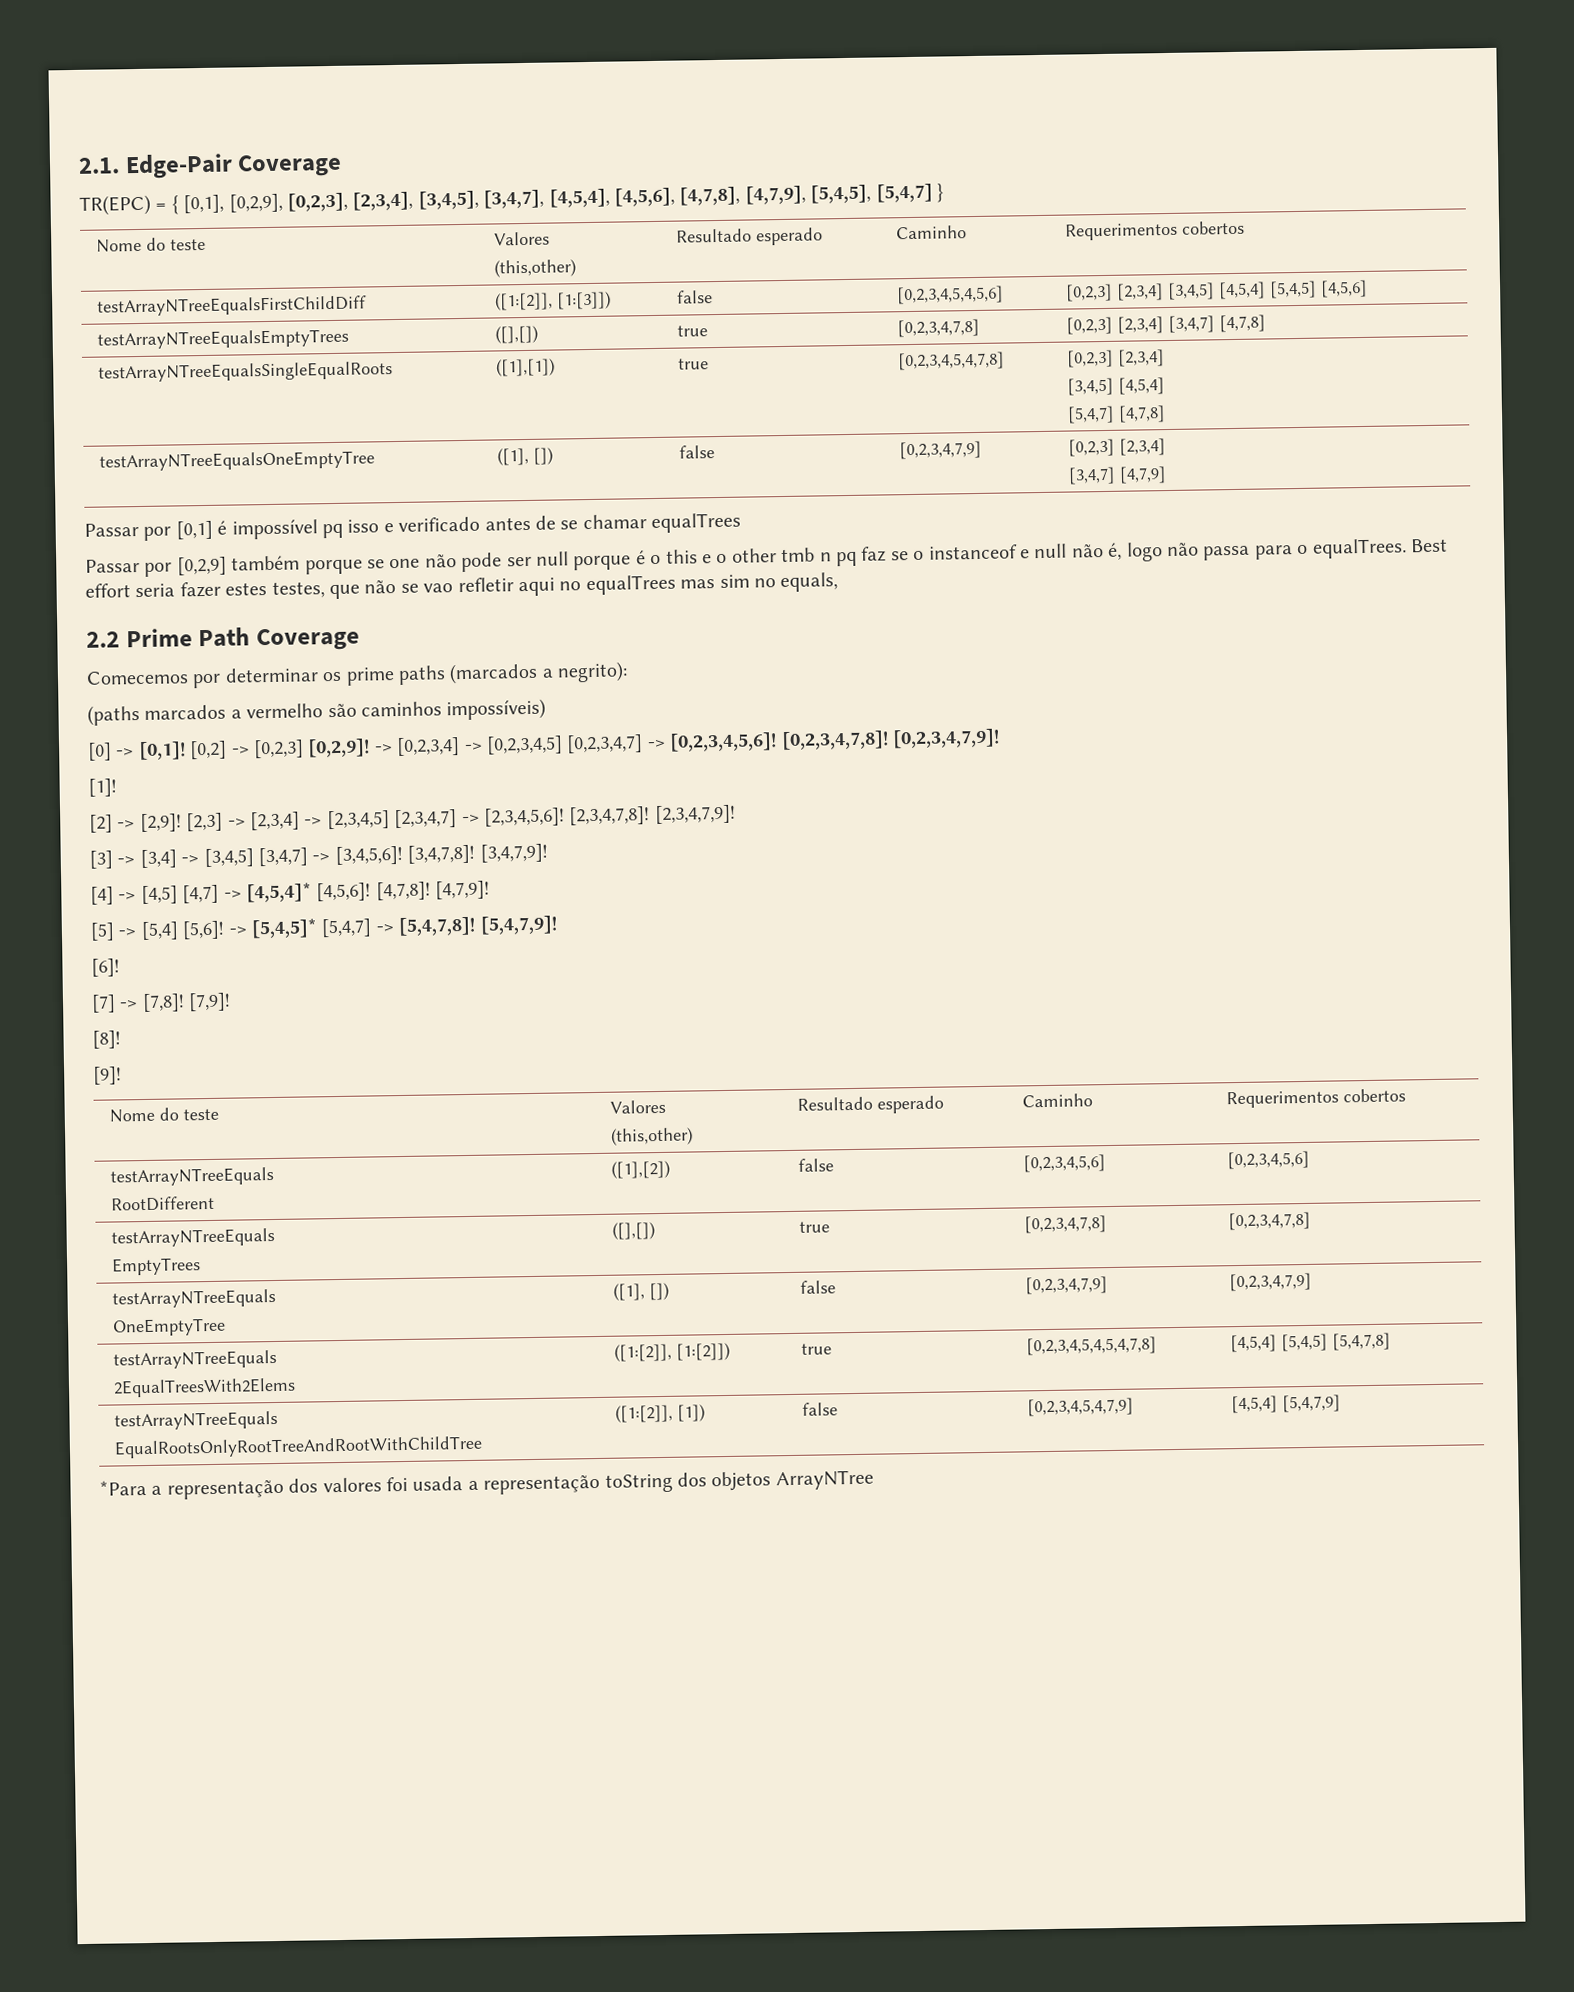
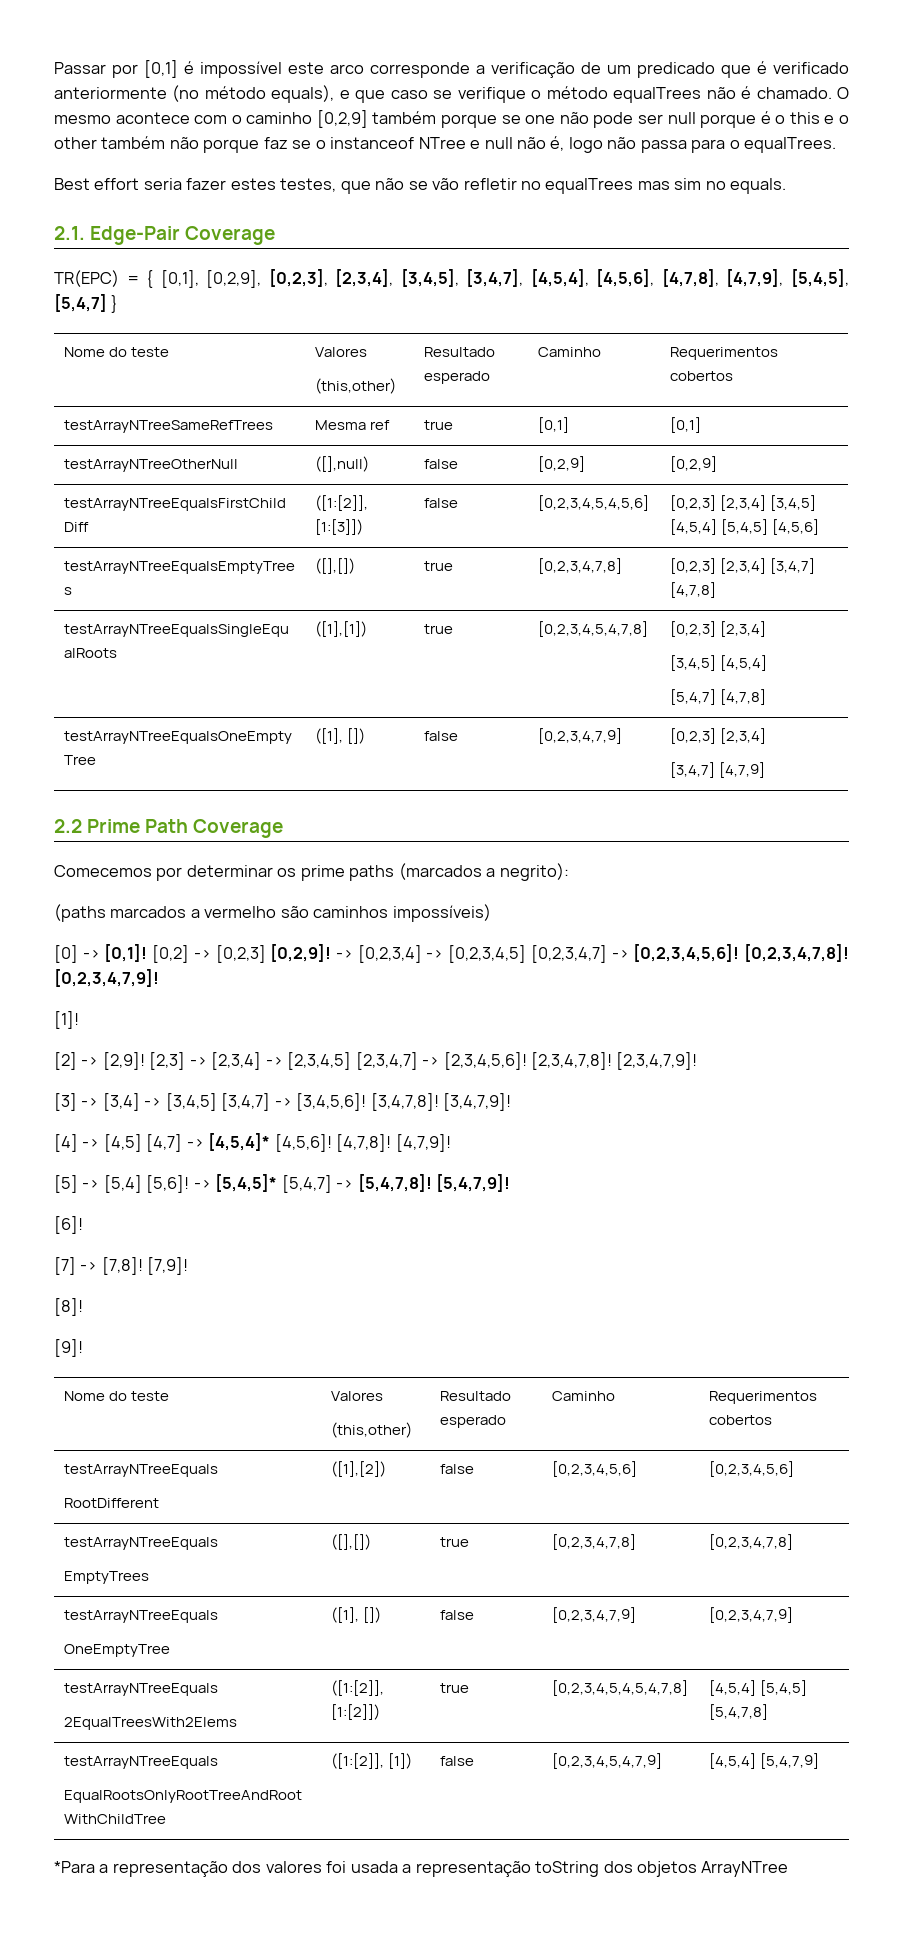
(78, 165) none -> [54,60,849,78] [54,85,850,103] [54,110,849,128] [54,136,837,153] [54,178,787,194] Passar por [0,1] é impossível este arco corresponde a verificação de um predicado que é verificado anteriormente (no método equals), e que caso se verifique o método equalTrees não é chamado. O mesmo acontece com o caminho [0,2,9] também porque se one não pode ser null porque é o this e o other também não porque faz se o instanceof NTree e null não é, logo não passa para o equalTrees. // Best effort seria fazer estes testes, que não se vão refletir no equalTrees mas sim no equals. //
(1245, 227) none -> [64,420,274,433] [315,420,391,430] [424,420,454,430] [538,417,570,433] [670,417,702,433] [64,459,239,472] [315,456,370,472] [424,459,459,469] [538,456,586,472] [670,456,718,472] // testArrayNTreeSameRefTrees | Mesma ref | true | [0,1] | [0,1] // testArrayNTreeOtherNull | ([],null) | false | [0,2,9] | [0,2,9]
[84,512,742,541] [85,538,1448,577] [85,572,839,600] // Passar por [0,1] é impossível pq isso e verificado antes de se chamar equalTrees // Passar por [0,2,9] também porque se one não pode ser null porque é o this e o other tmb n pq faz se o instanceof e null não é, logo não passa para o equalTrees. Best effort seria fazer estes testes, que não se vao refletir aqui no equalTrees mas sim no equals, -> (766, 770) none

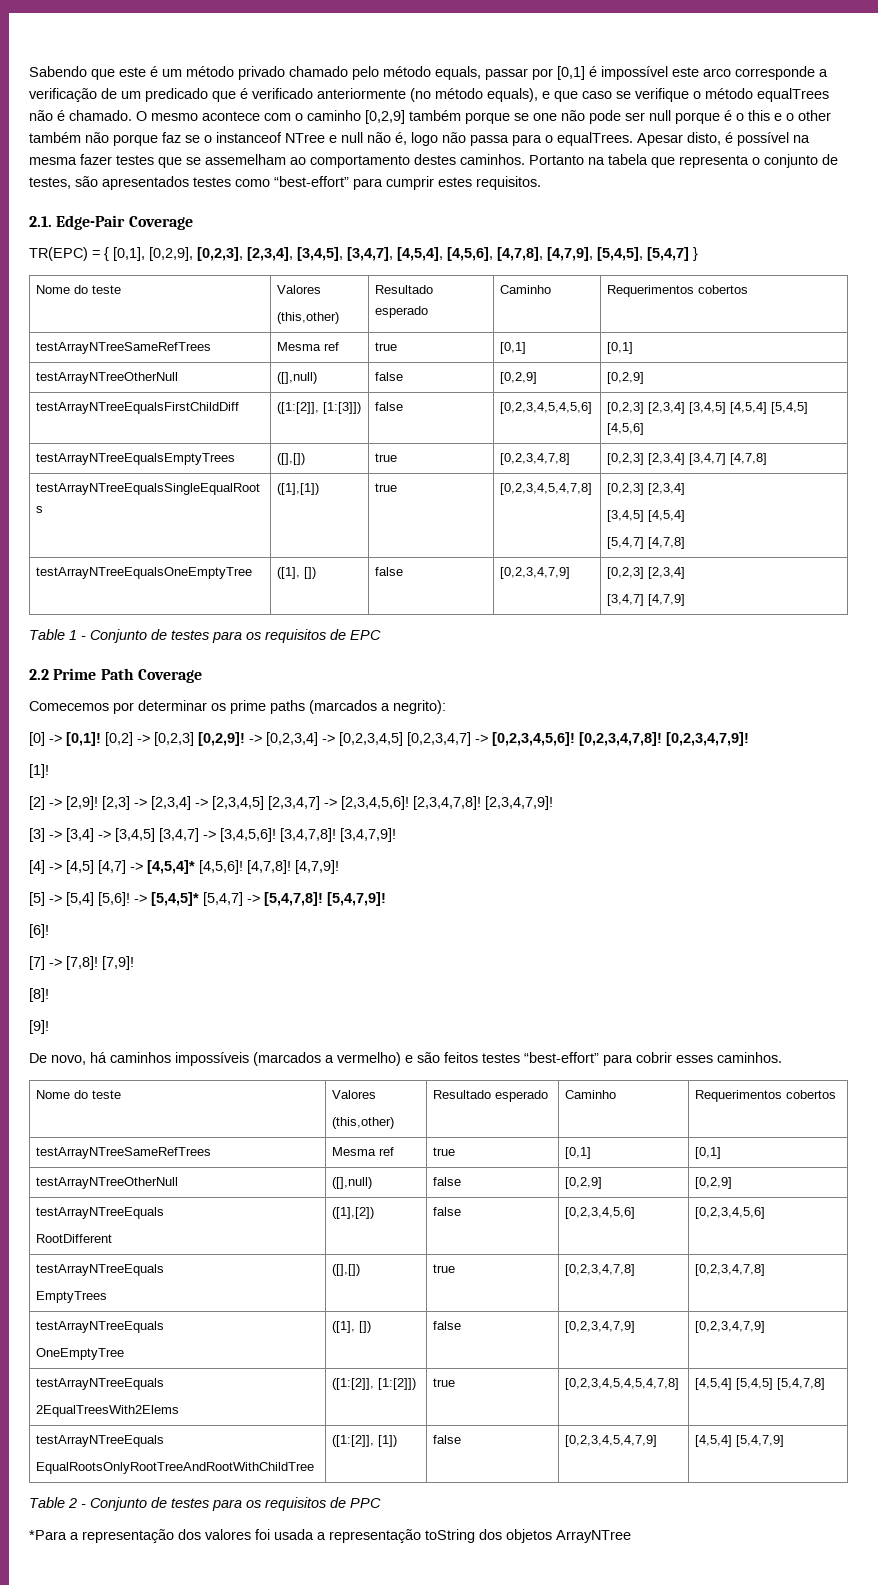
[54,62,106,74] Passar -> [29,66,528,80] Sabendo que este é um método privado chamado pelo método equals, passar
[54,178,787,194] // Best effort seria fazer estes testes, que não se vão refletir no equalTrees mas sim no equals. -> [637,132,810,146] [29,154,838,168] [29,176,541,190] Apesar disto, é possível na mesma fazer testes que se assemelham ao comportamento destes caminhos. Portanto na tabela que representa o conjunto de testes, são apresentados testes como “best-effort” para cumprir estes requisitos.
(766, 770) none -> [29,629,381,643] // Table 1 - Conjunto de testes para os requisitos de EPC
[54,904,491,922] // (paths marcados a vermelho são caminhos impossíveis) -> (446, 707) none
(83, 1348) none -> [29,1052,782,1066] // De novo, há caminhos impossíveis (marcados a vermelho) e são feitos testes “best-effort” para cobrir esses caminhos.
(773, 1420) none -> [35,1147,211,1159] [331,1147,394,1156] [432,1147,455,1156] [564,1147,591,1159] [694,1147,721,1159] [35,1177,178,1189] [331,1177,372,1189] [432,1177,461,1186] [564,1177,602,1189] [694,1177,732,1189] // testArrayNTreeSameRefTrees | Mesma ref | true | [0,1] | [0,1] // testArrayNTreeOtherNull | ([],null) | false | [0,2,9] | [0,2,9]
(820, 1761) none -> [29,1497,381,1511] // Table 2 - Conjunto de testes para os requisitos de PPC

